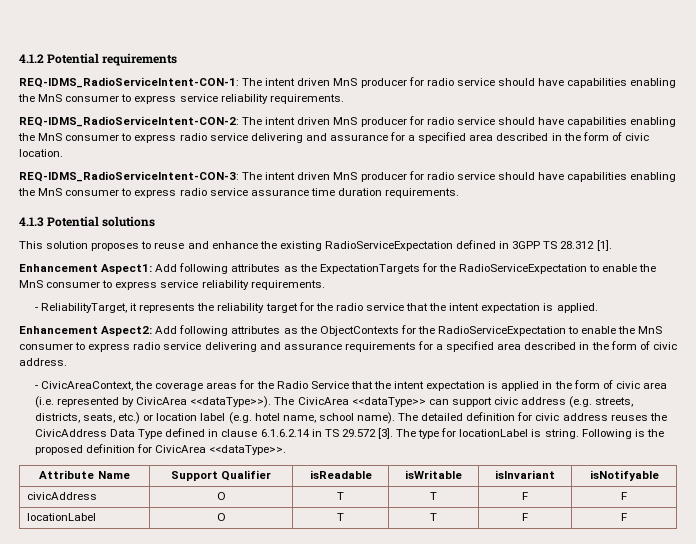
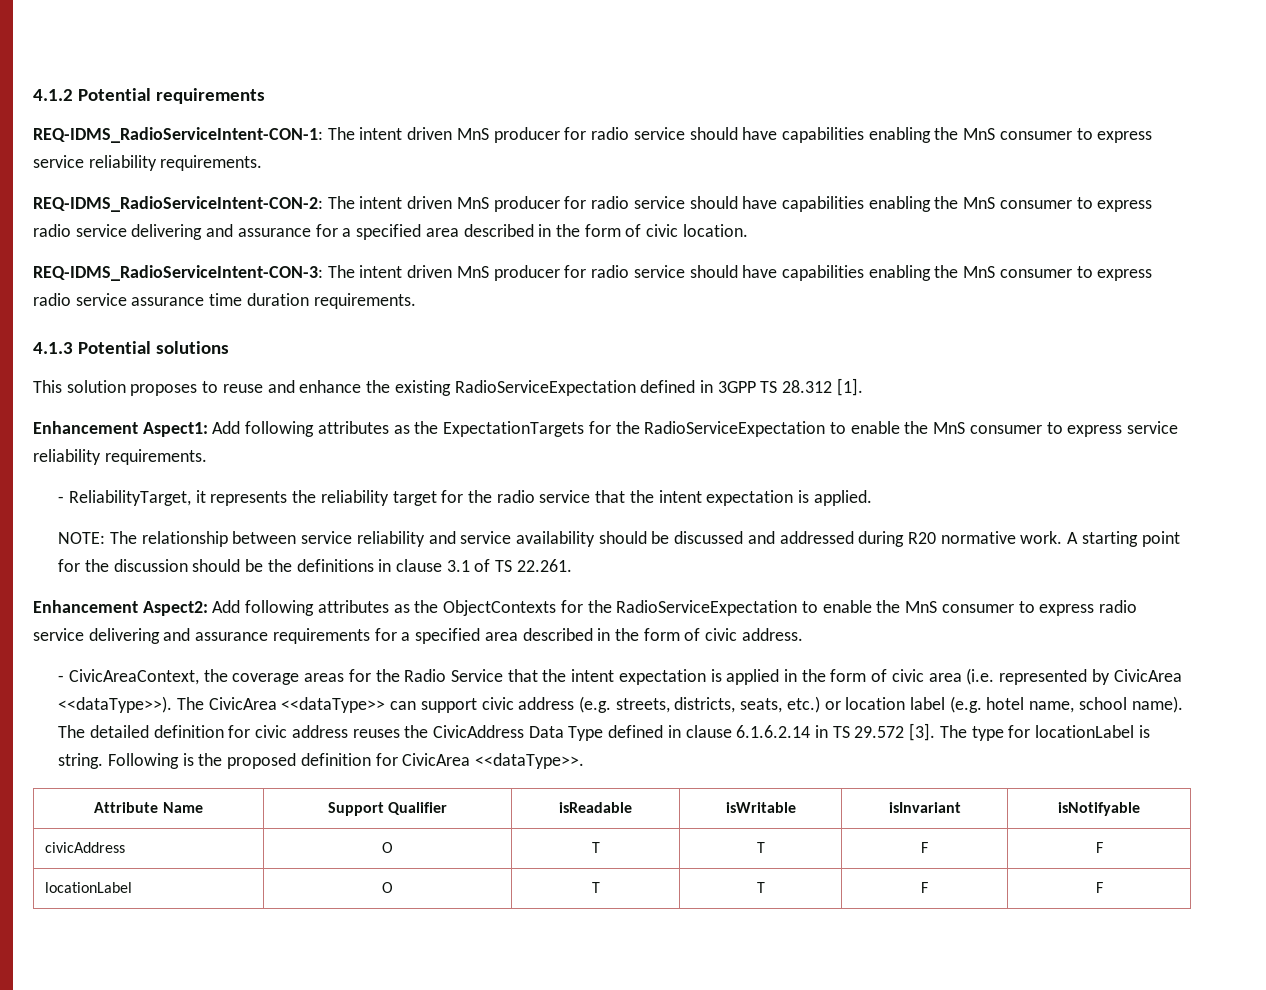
(598, 308) none -> [58,531,1180,547] [58,559,572,572] // NOTE: The relationship between service reliability and service availability should be discussed and addressed during R20 normative work. A starting point for the discussion should be the definitions in clause 3.1 of TS 22.261.

